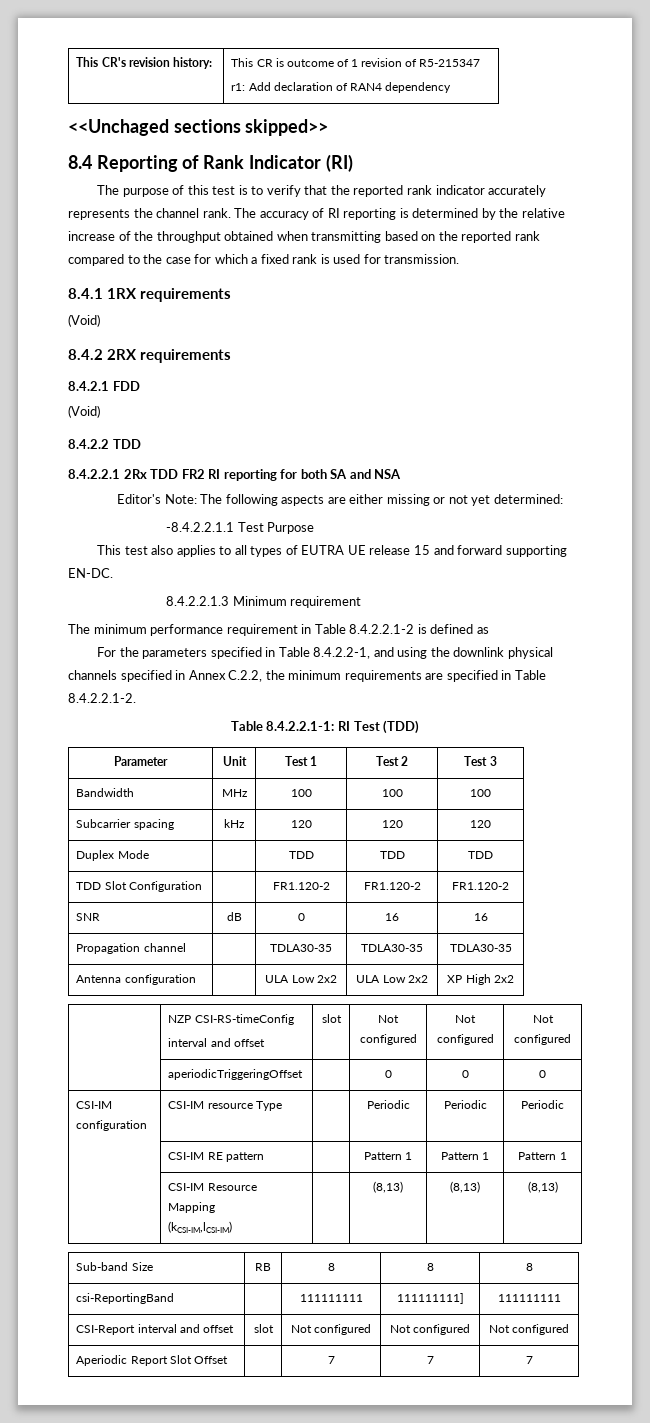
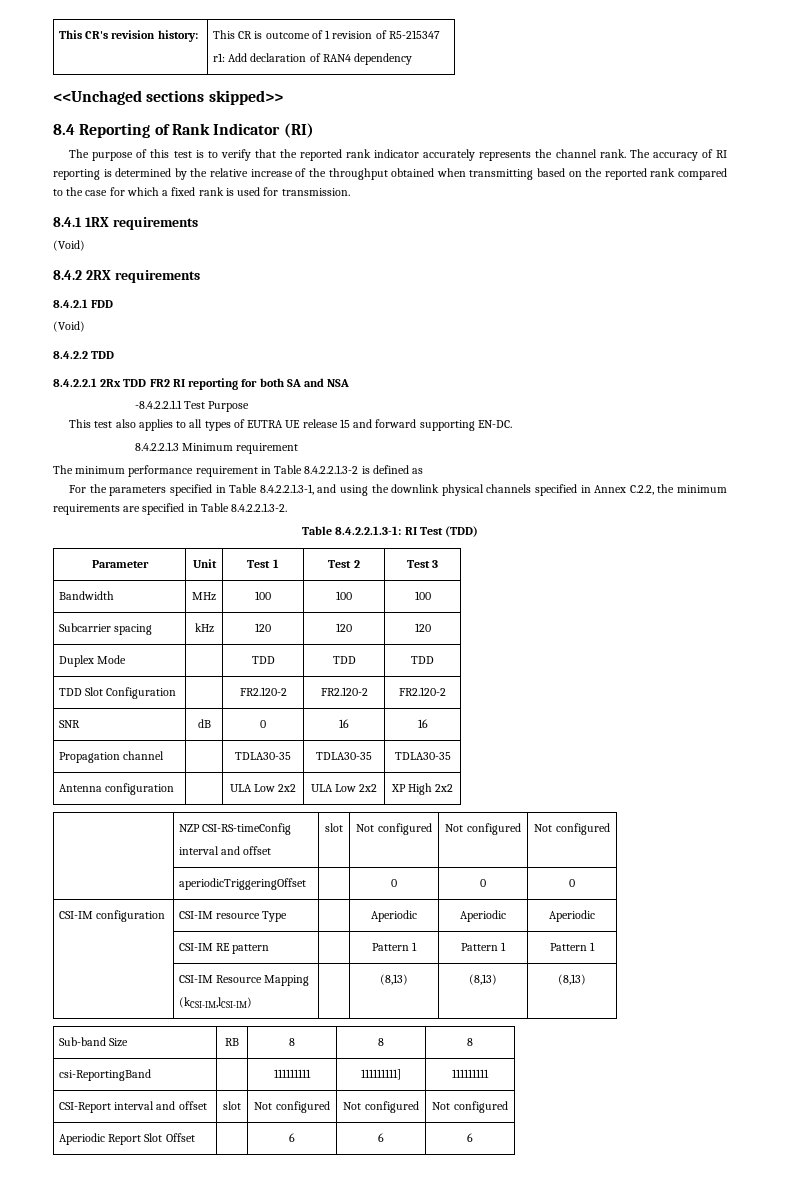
[117,494,563,506] // Editor's Note: The following aspects are either missing or not yet determined: -> (350, 383) none
[349,624,415,634] 8.4.2.2.1-2 -> [304,465,359,474] 8.4.2.2.1.3-2
[313,647,371,659] 8.4.2.2-1, -> [259,484,314,495] 8.4.2.2.1.3-1,
[68,693,136,703] [230,721,335,731] 8.4.2.2.1-2. // Table 8.4.2.2.1-1: -> [231,503,288,512] [302,526,402,535] 8.4.2.2.1.3-2. // Table 8.4.2.2.1.3-1:
[272,882,330,890] [363,882,421,890] [452,882,509,890] FR1.120-2 | FR1.120-2 | FR1.120-2 -> [239,687,287,696] [320,687,368,696] [399,687,447,696] FR2.120-2 | FR2.120-2 | FR2.120-2
[366,1100,410,1109] [443,1100,487,1109] [521,1100,564,1109] Periodic | Periodic | Periodic -> [371,910,418,922] [460,910,507,922] [549,910,595,922] Aperiodic | Aperiodic | Aperiodic
[327,1356,335,1364] [426,1356,434,1364] [525,1356,533,1364] 7 | 7 | 7 -> [289,1133,295,1142] [378,1133,385,1142] [467,1133,474,1142] 6 | 6 | 6

